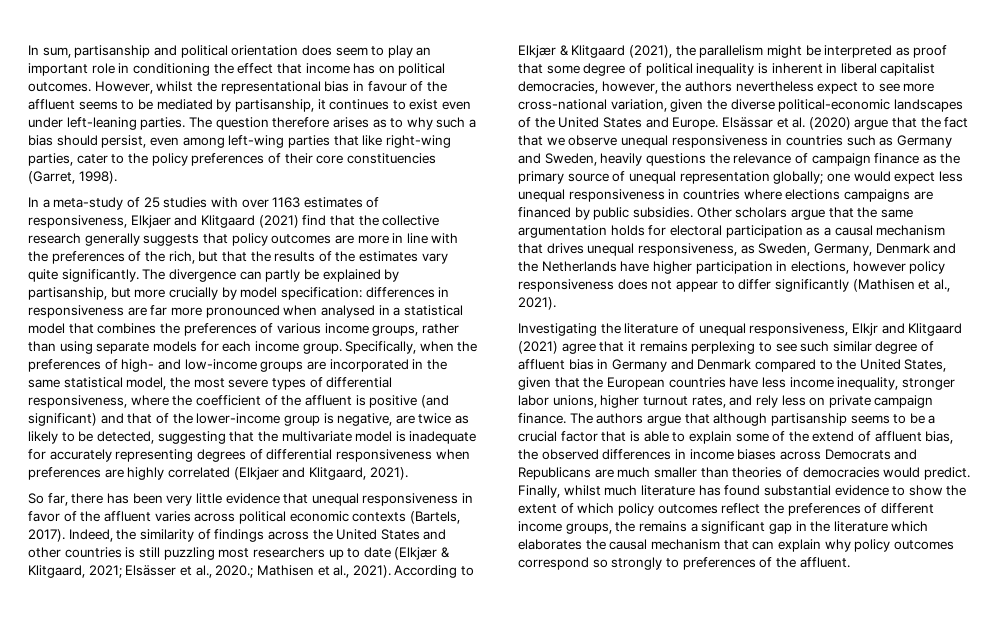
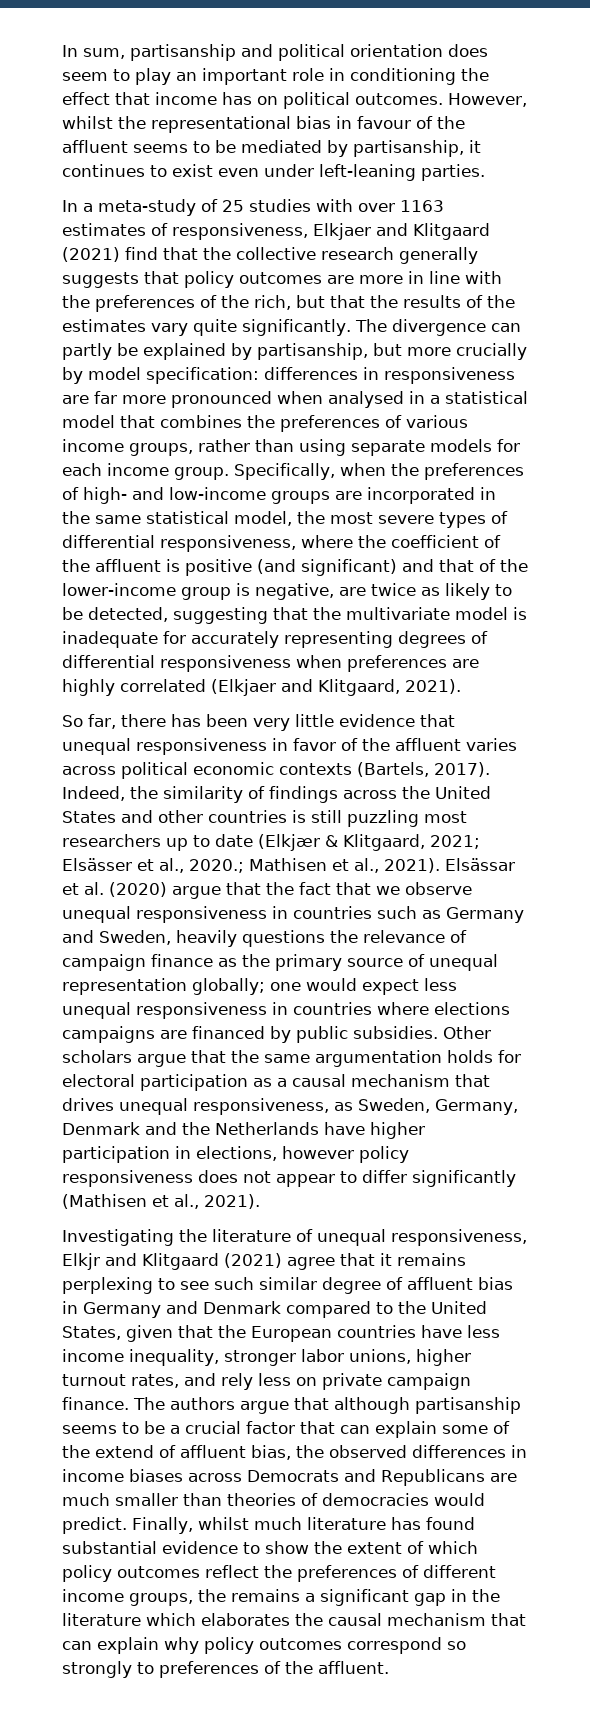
[188,117,477,130] [28,135,451,148] [28,153,436,166] [28,171,117,184] The question therefore arises as to why such a bias should persist, even among left-wing parties that like right-wing parties, cater to the policy preferences of their core constituencies (Garret, 1998). -> (485, 172) none
[394,565,475,578] [518,45,948,58] [518,63,936,76] [518,81,935,94] [518,99,963,112] [518,117,719,130] According to Elkjær & Klitgaard (2021), the parallelism might be interpreted as proof that some degree of political inequality is inherent in liberal capitalist democracies, however, the authors nevertheless expect to see more cross-national variation, given the diverse political-economic landscapes of the United States and Europe. -> (440, 865) none
[629,431,686,442] is able to -> [340,1425,370,1434] can

